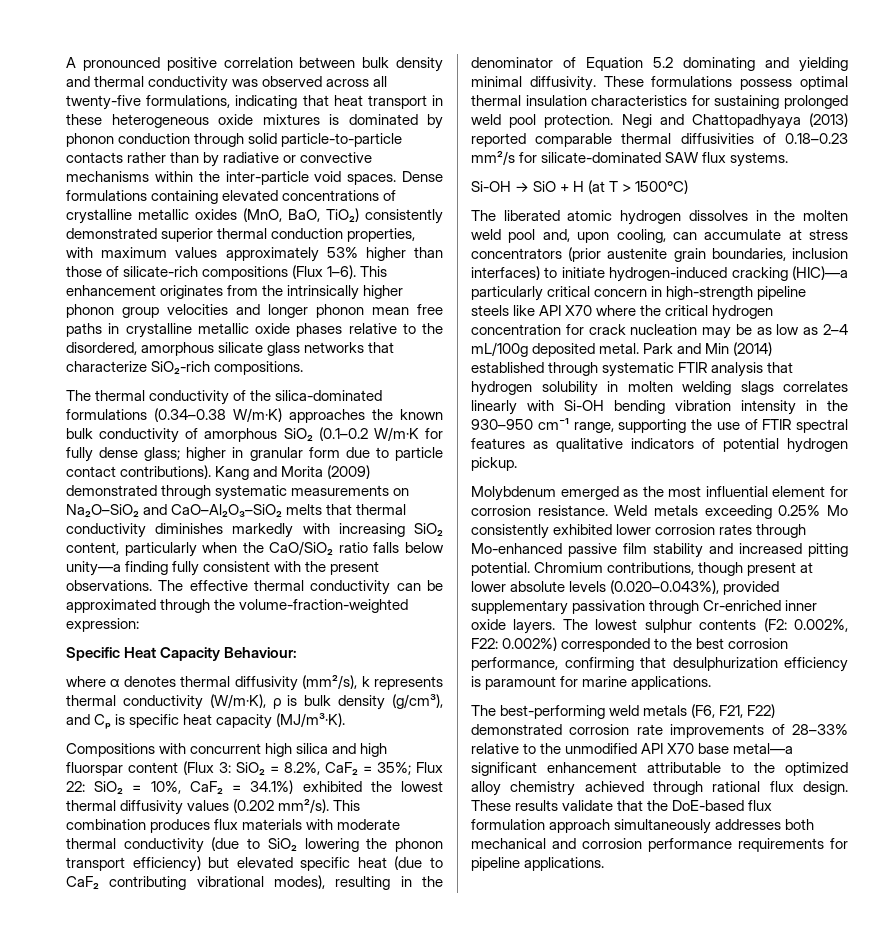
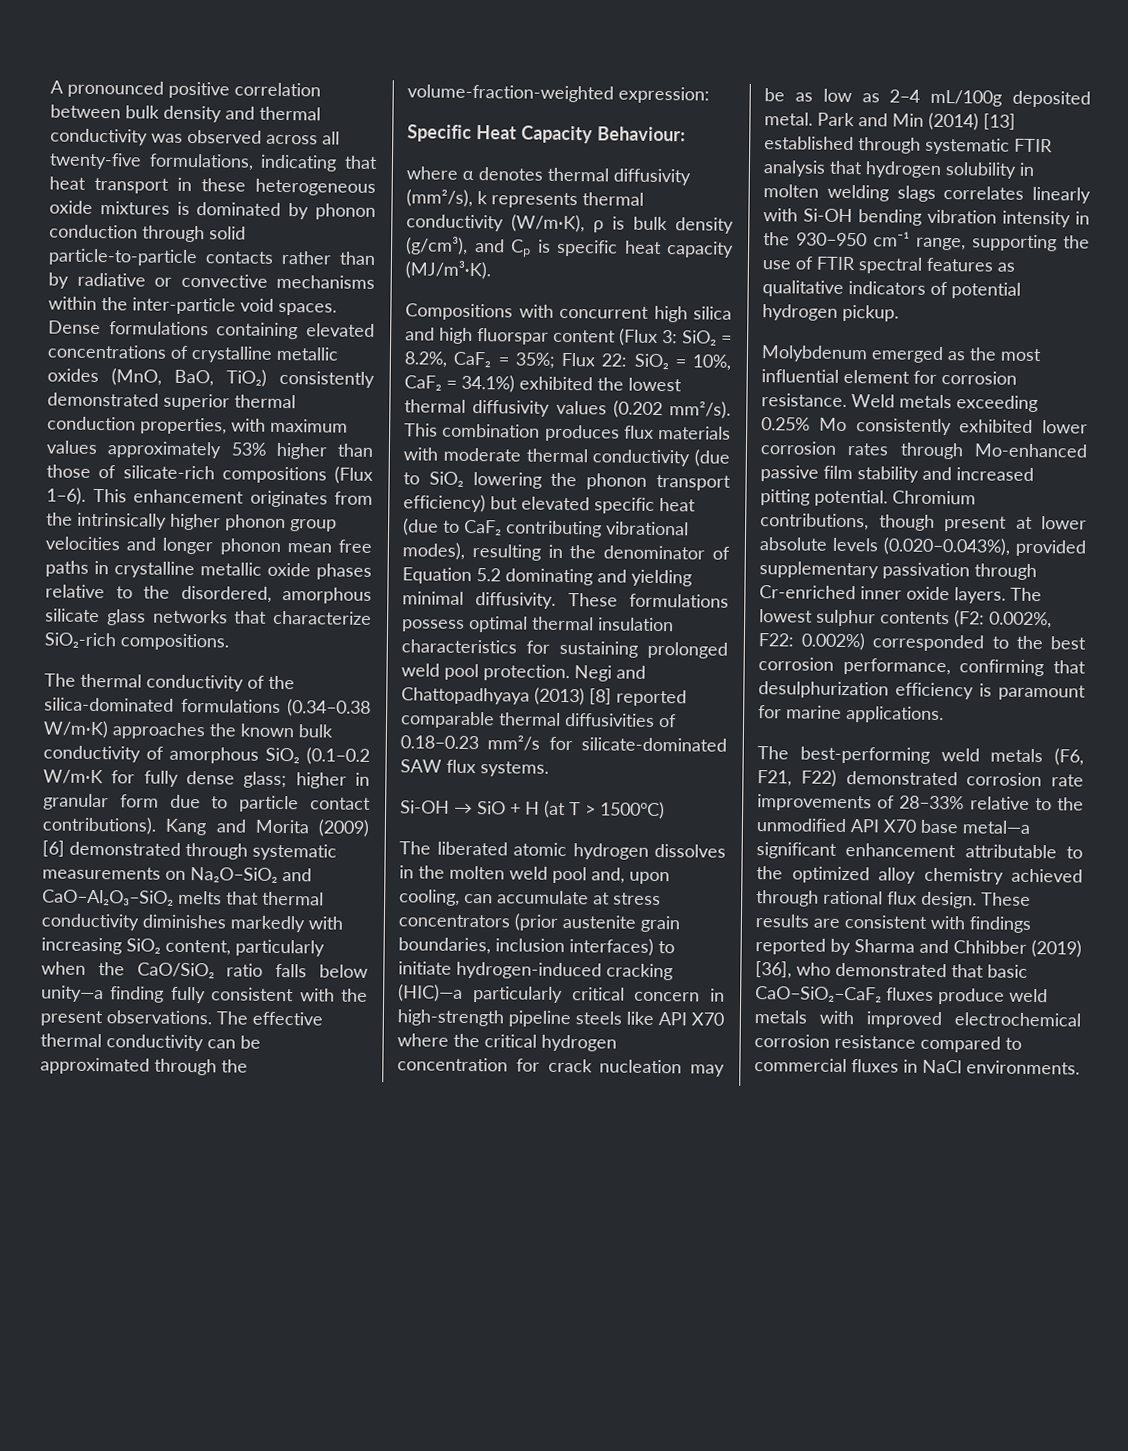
(371, 472) none -> [42,840,65,857] [6]
(848, 120) none -> [589,688,612,705] [8]
(773, 349) none -> [983,113,1016,130] [13]
[562,800,773,811] [471,819,815,834] [471,838,848,852] [471,857,605,871] validate that the DoE-based flux formulation approach simultaneously addresses both mechanical and corrosion performance requirements for pipeline applications. -> [813,915,1031,933] [755,938,1082,958] [755,961,1028,979] [755,986,1048,1005] [754,1010,1081,1029] [754,1034,1022,1053] [754,1058,1080,1075] are consistent with findings reported by Sharma and Chhibber (2019) [36], who demonstrated that basic CaO–SiO₂–CaF₂ fluxes produce weld metals with improved electrochemical corrosion resistance compared to commercial fluxes in NaCl environments.

